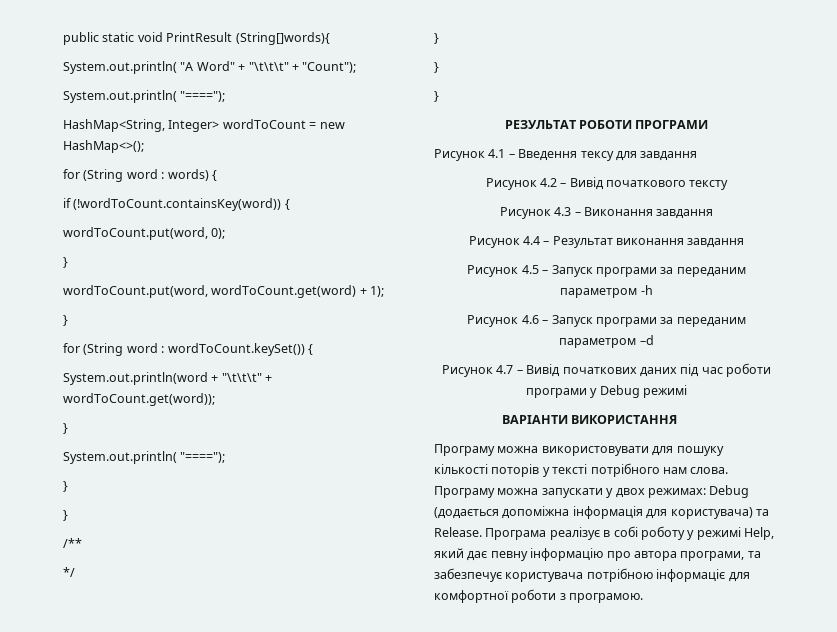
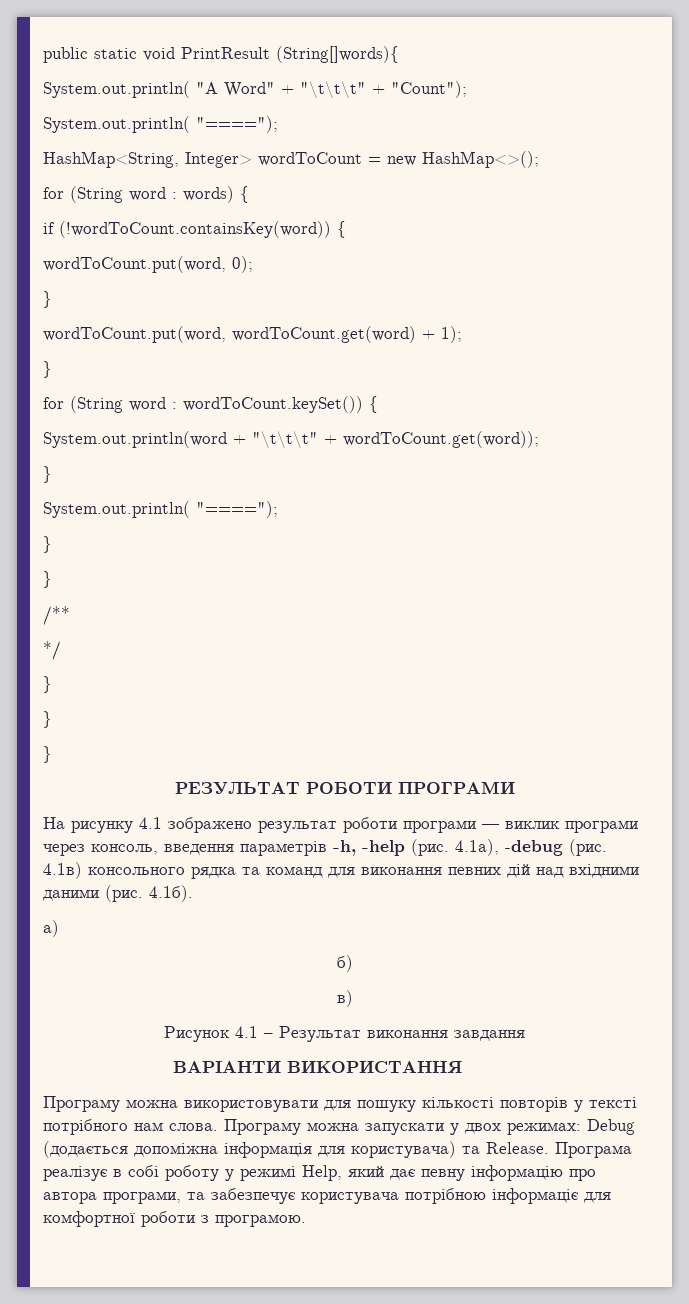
[434,149,698,161] [485,177,729,190] [499,207,714,219] [468,236,745,248] [467,265,746,277] [560,285,653,298] [467,315,746,327] [559,335,654,348] [442,363,771,377] [525,385,688,398] Рисунок 4.1 – Введення тексу для завдання // Рисунок 4.2 – Вивід початкового тексту // Рисунок 4.3 – Виконання завдання // Рисунок 4.4 – Результат виконання завдання // Рисунок 4.5 – Запуск програми за переданим параметром -h // Рисунок 4.6 – Запуск програми за переданим параметром –d // Рисунок 4.7 – Вивід початкових даних під час роботи програми у Debug режимі -> [43,817,638,833] [43,839,607,856] [43,862,639,879] [43,885,193,902] [43,920,59,937] [336,955,353,972] [336,990,353,1007] [164,1026,525,1042] На рисунку 4.1 зображено результат роботи програми — виклик програми через консоль, введення параметрів -h, -help (рис. 4.1а), -debug (рис. 4.1в) консольного рядка та команд для виконання певних дій над вхідними даними (рис. 4.1б). // а) // б) // в) // Рисунок 4.1 – Результат виконання завдання
[491,464,540,477] поторів -> [500,1097,568,1112] повторів

